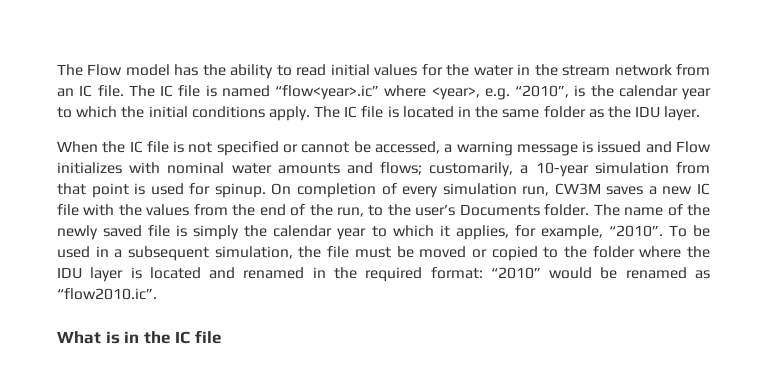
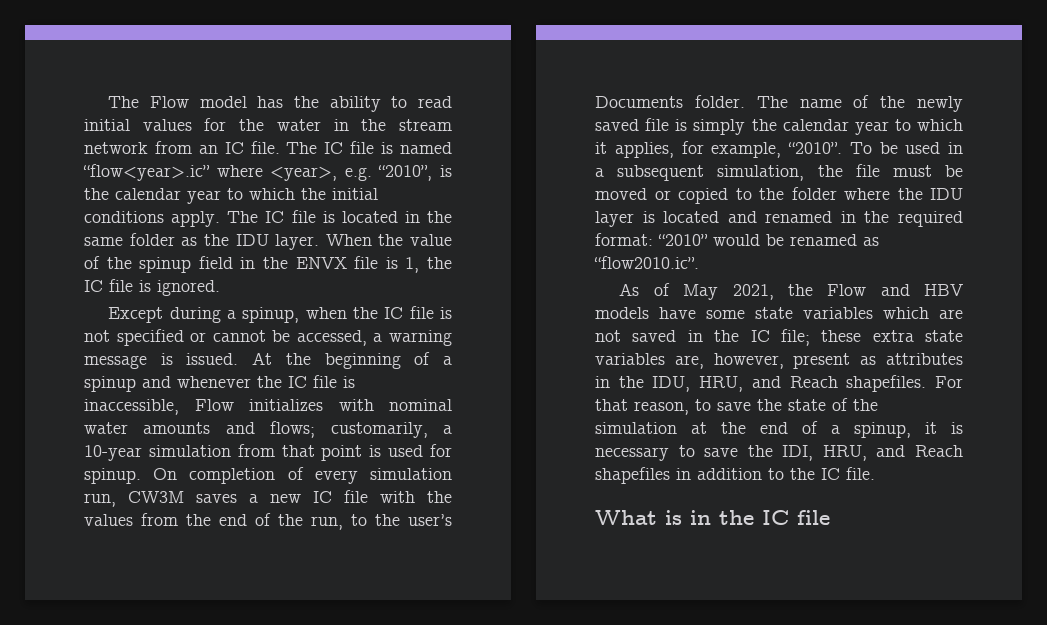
[57,141,98,153] // When -> [325,234,452,246] [84,256,453,273] [84,279,220,296] [108,307,347,323] When the value of the spinup field in the ENVX file is 1, the IC file is ignored. // Except during a spinup, when
[597,141,672,153] issued and -> [186,352,453,369] [84,375,355,392] [84,399,179,415] issued. At the beginning of a spinup and whenever the IC file is inaccessible,
(157, 294) none -> [619,283,963,300] [595,307,963,319] [595,329,963,346] [595,353,963,369] [595,375,963,392] [595,398,878,415] [595,421,963,438] [595,445,963,461] [595,467,875,484] // As of May 2021, the Flow and HBV models have some state variables which are not saved in the IC file; these extra state variables are, however, present as attributes in the IDU, HRU, and Reach shapefiles. For that reason, to save the state of the simulation at the end of a spinup, it is necessary to save the IDI, HRU, and Reach shapefiles in addition to the IC file.

